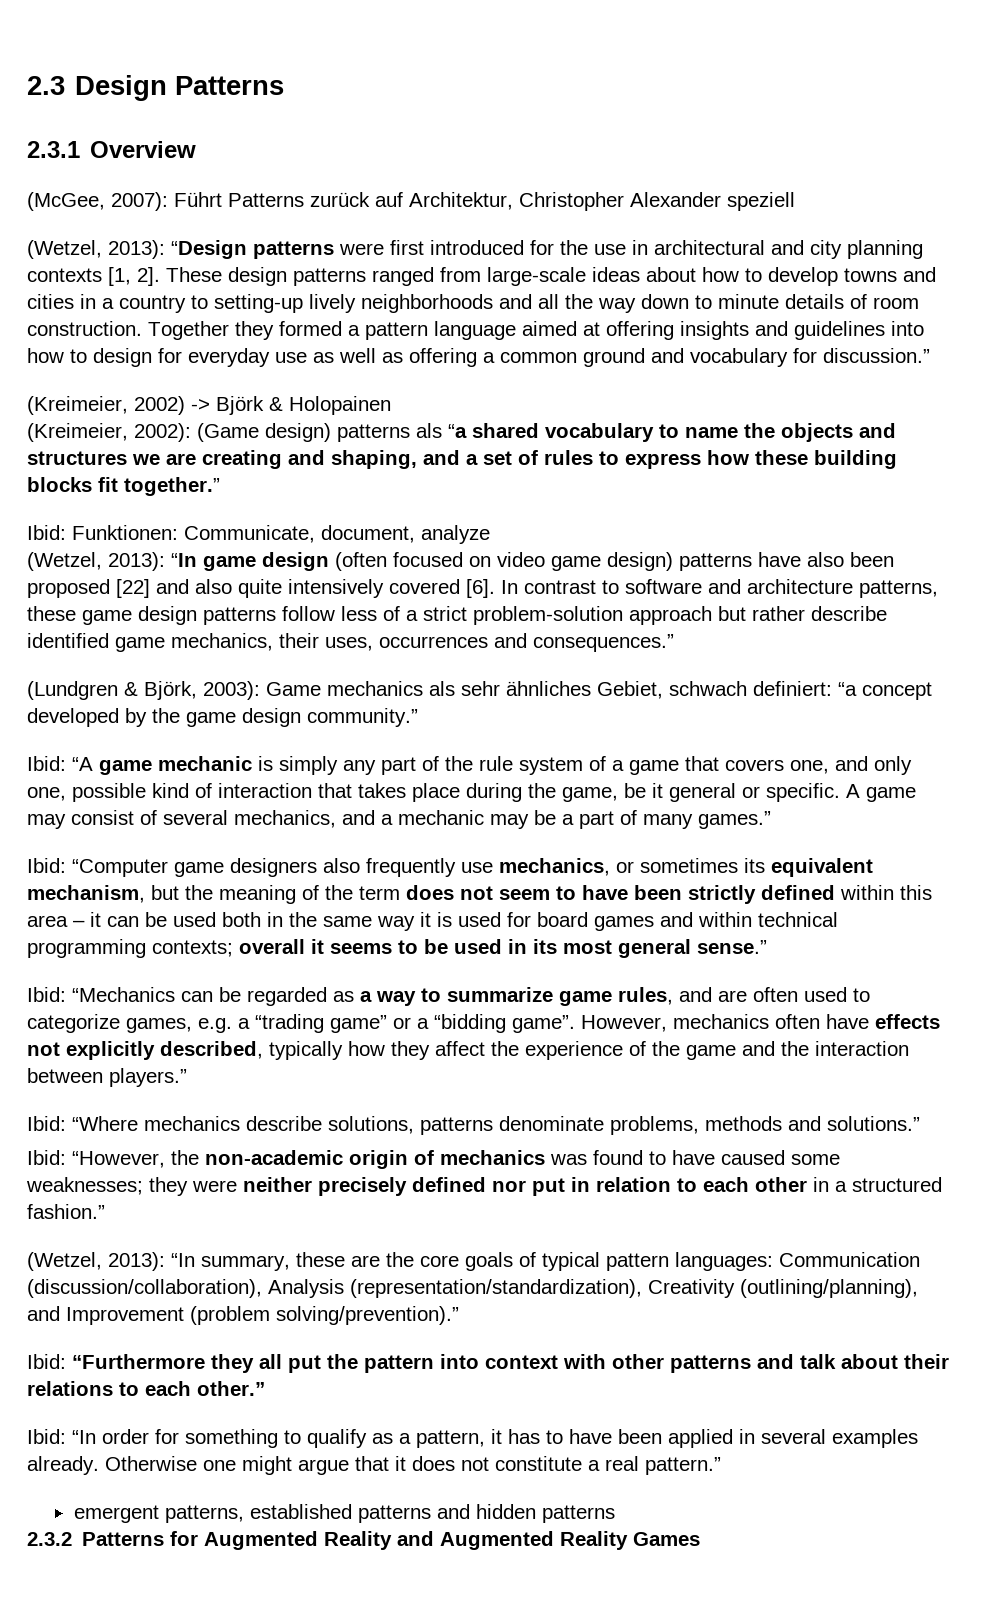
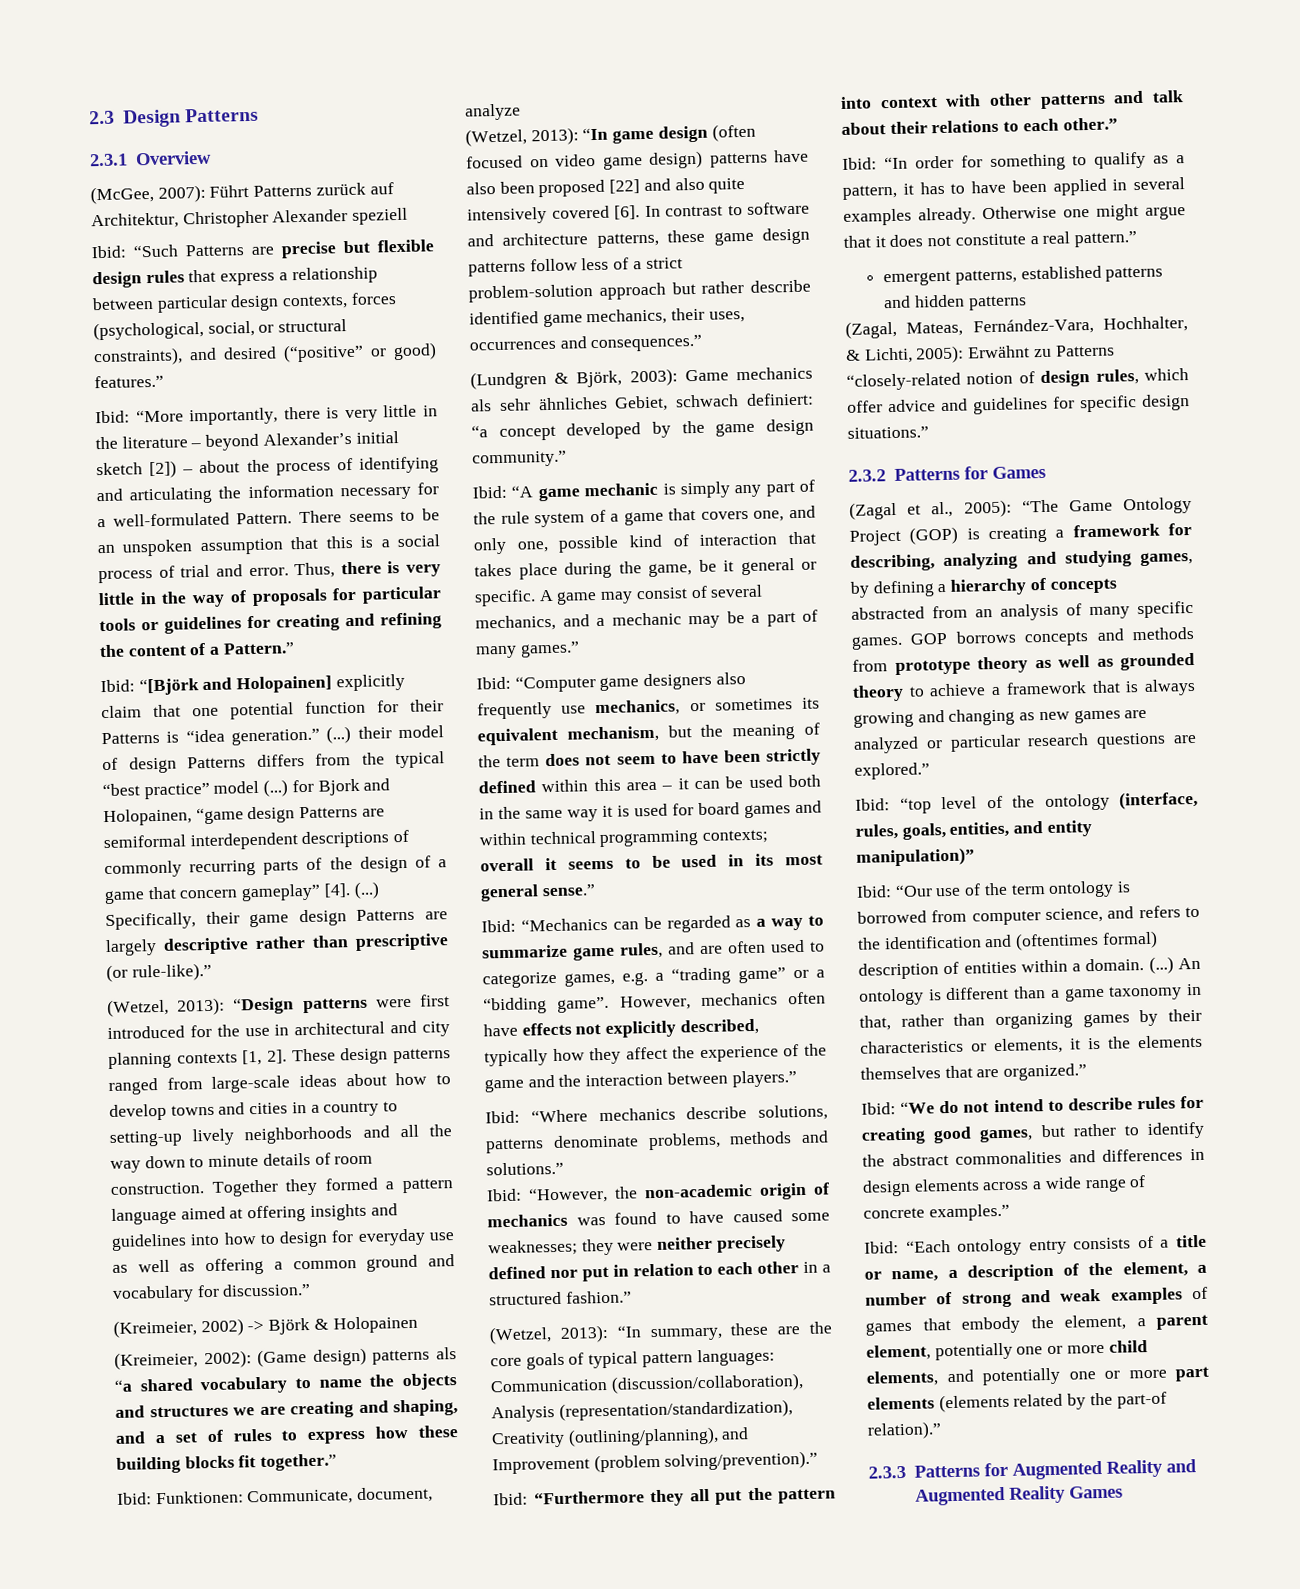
(795, 201) none -> [91,239,434,259] [92,266,378,289] [92,292,397,313] [93,319,348,341] [93,342,437,367] [94,374,164,389] [95,404,438,426] [95,431,399,451] [96,456,439,479] [96,482,439,505] [97,508,440,528] [97,534,441,557] [98,561,441,584] [98,586,443,608] [99,612,442,634] [99,642,295,658] [100,673,405,696] [101,699,444,720] [101,725,444,746] [102,751,445,774] [102,778,391,800] [103,805,385,827] [103,829,410,851] [104,855,447,879] [104,881,380,905] [105,908,448,931] [105,933,449,957] [106,962,212,983] // Ibid: “Such Patterns are precise but flexible design rules that express a relationship between particular design contexts, forces (psychological, social, or structural constraints), and desired (“positive” or good) features.” // Ibid: “More importantly, there is very little in the literature – beyond Alexander’s initial sketch [2]) – about the process of identifying and articulating the information necessary for a well-formulated Pattern. There seems to be an unspoken assumption that this is a social process of trial and error. Thus, there is very little in the way of proposals for particular tools or guidelines for creating and refining the content of a Pattern.” // Ibid: “[Björk and Holopainen] explicitly claim that one potential function for their Patterns is “idea generation.” (...) their model of design Patterns differs from the typical “best practice” model (...) for Bjork and Holopainen, “game design Patterns are semiformal interdependent descriptions of commonly recurring parts of the design of a game that concern gameplay” [4]. (...) Specifically, their game design Patterns are largely descriptive rather than prescriptive (or rule-like).”
[27,1532,72,1546] 2.3.2 -> [845,316,1188,339] [846,344,1115,364] [846,368,1189,391] [847,394,1190,415] [847,426,929,439] [848,465,1046,482] [849,496,1192,520] [849,522,1192,546] [850,550,1193,572] [850,577,1118,598] [851,600,1194,621] [851,626,1194,650] [852,652,1195,676] [852,678,1196,702] [853,708,1148,728] [853,732,1197,754] [854,762,930,780] [855,790,1198,814] [855,820,1092,840] [856,847,975,867] [856,880,1132,898] [857,905,1200,926] [857,930,1158,951] [858,956,1201,980] [858,983,1202,1006] [859,1008,1202,1031] [860,1034,1203,1055] [860,1063,1088,1081] [861,1095,1204,1115] [861,1121,1205,1145] [862,1148,1205,1167] [862,1175,1147,1197] [863,1203,1010,1222] [864,1234,1207,1256] [864,1261,1207,1283] [865,1286,1208,1308] [865,1314,1208,1336] [866,1340,1148,1361] [866,1366,1209,1387] [867,1391,1167,1413] [867,1421,942,1440] [868,1465,906,1479] (Zagal, Mateas, Fernández-Vara, Hochhalter, & Lichti, 2005): Erwähnt zu Patterns “closely-related notion of design rules, which offer advice and guidelines for specific design situations.” // 2.3.2 Patterns for Games // (Zagal et al., 2005): “The Game Ontology Project (GOP) is creating a framework for describing, analyzing and studying games, by defining a hierarchy of concepts abstracted from an analysis of many specific games. GOP borrows concepts and methods from prototype theory as well as grounded theory to achieve a framework that is always growing and changing as new games are analyzed or particular research questions are explored.” // Ibid: “top level of the ontology (interface, rules, goals, entities, and entity manipulation)” // Ibid: “Our use of the term ontology is borrowed from computer science, and refers to the identification and (oftentimes formal) description of entities within a domain. (...) An ontology is different than a game taxonomy in that, rather than organizing games by their characteristics or elements, it is the elements themselves that are organized.” // Ibid: “We do not intend to describe rules for creating good games, but rather to identify the abstract commonalities and differences in design elements across a wide range of concrete examples.” // Ibid: “Each ontology entry consists of a title or name, a description of the element, a number of strong and weak examples of games that embody the element, a parent element, potentially one or more child elements, and potentially one or more part elements (elements related by the part-of relation).” // 2.3.3

